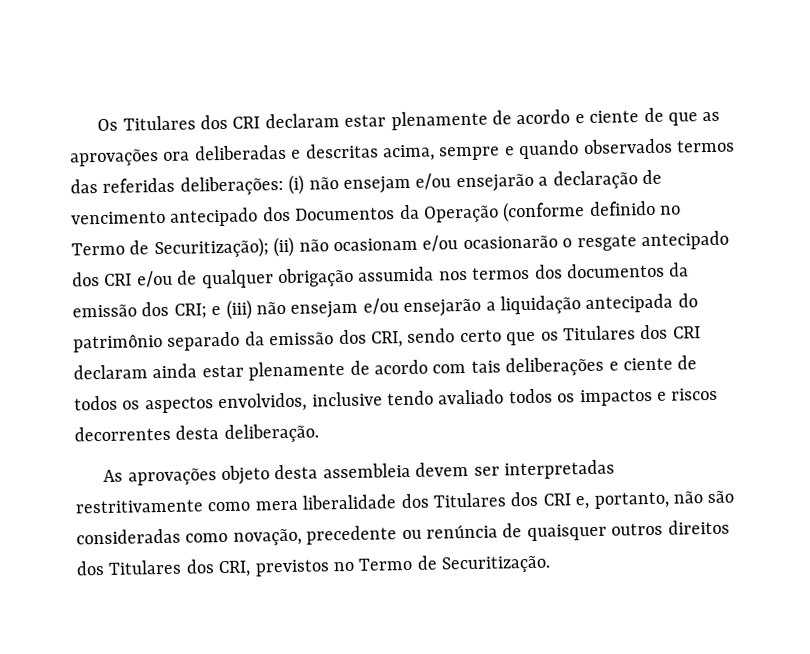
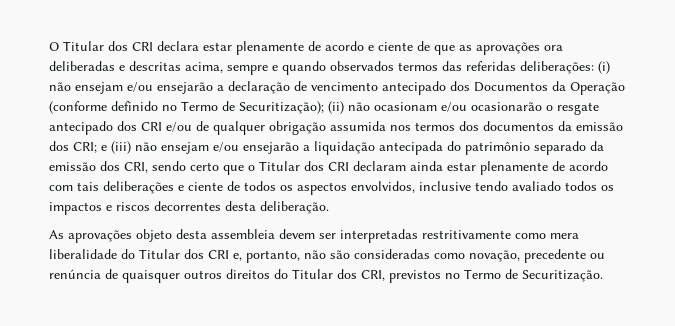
[97,113,340,132] Os Titulares dos CRI declaram -> [49,41,199,51] O Titular dos CRI declara
[540,325,636,341] os Titulares -> [248,161,300,171] o Titular
[400,492,506,509] dos Titulares -> [121,249,180,259] do Titular
[76,559,183,576] dos Titulares -> [274,269,333,279] do Titular

